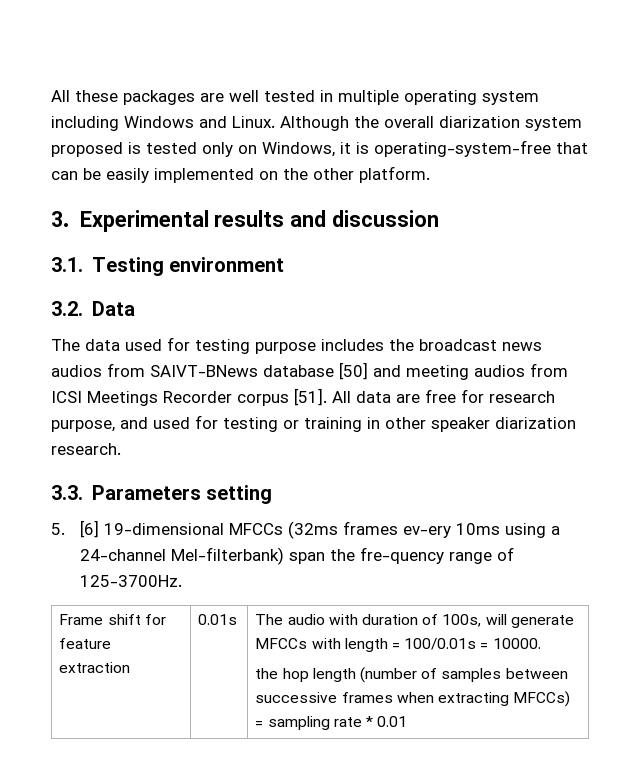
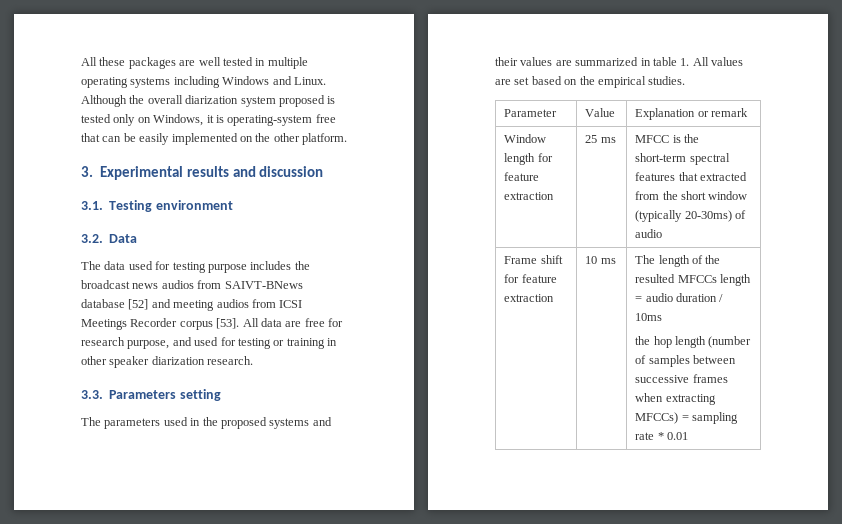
[482,91,539,105] system -> [130,77,171,88] systems
[374,140,551,157] operating-system-free -> [227,114,336,126] operating-system free
[339,362,368,380] [50] -> [128,299,149,310] [52]
[294,388,327,406] [51]. -> [216,318,240,329] [53].
[51,520,560,539] [79,547,514,565] [79,575,182,587] 5. [6] 19-dimensional MFCCs (32ms frames ev-ery 10ms using a 24-channel Mel-filterbank) span the fre-quency range of 125-3700Hz. -> [81,417,332,429] [495,57,743,66] [495,76,686,88] [504,109,558,117] [585,108,616,117] [635,108,749,120] [504,134,547,143] [504,153,553,165] [504,172,540,181] [504,192,555,200] [585,135,616,143] [635,134,700,143] [635,153,730,165] [635,172,748,181] [635,191,748,200] [635,210,747,222] [635,229,663,238] The parameters used in the proposed systems and their values are summarized in table 1. All values are set based on the empirical studies. // Parameter | Value | Explanation or remark // Window length for feature extraction | 25 ms | MFCC is the short-term spectral features that extracted from the short window (typically 20-30ms) of audio
[198,614,238,625] [255,614,574,628] [255,638,541,652] 0.01s | The audio with duration of 100s, will generate MFCCs with length = 100/0.01s = 10000. -> [585,256,616,264] [635,255,721,267] [635,274,752,286] [635,293,724,302] [635,313,663,321] 10 ms | The length of the resulted MFCCs length = audio duration / 10ms

